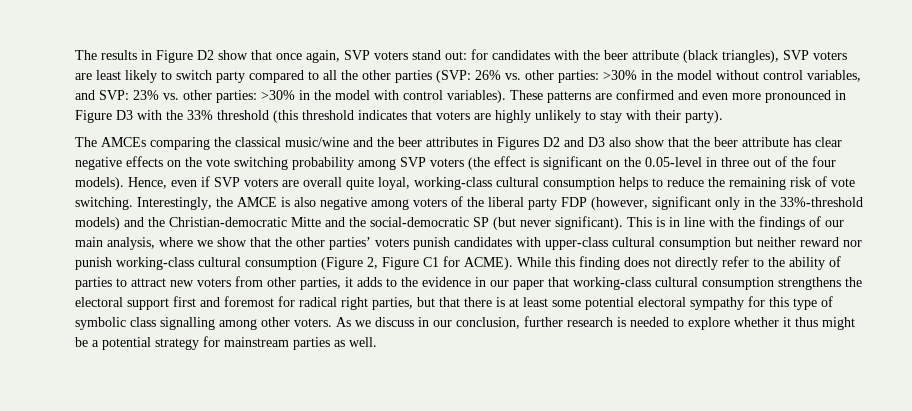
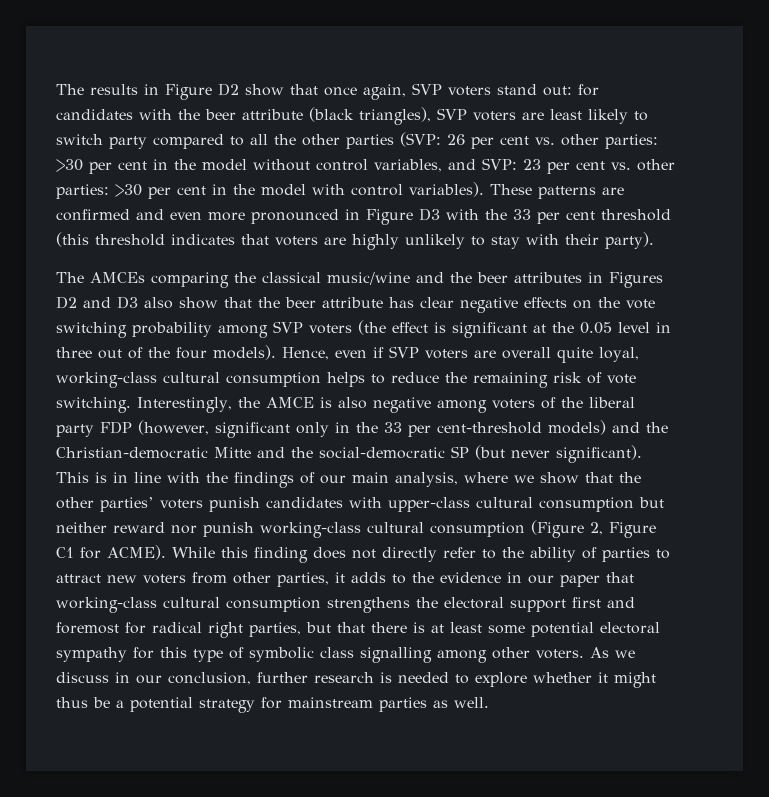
[475,70,637,83] 26% vs. other parties: >30% -> [447,134,658,149] [56,159,147,174] 26 per cent vs. other parties: >30 per cent
[133,90,295,103] 23% vs. other parties: >30% -> [523,159,675,174] [56,184,206,199] 23 per cent vs. other parties: >30 per cent
[187,110,213,120] 33% -> [513,209,595,224] 33 per cent
[606,157,702,167] on the 0.05-level -> [533,322,650,334] at the 0.05 level
[780,197,863,207] 33%-threshold -> [384,422,542,437] 33 per cent-threshold
[795,317,855,330] thus might -> [614,672,656,688] [56,697,88,708] might thus

